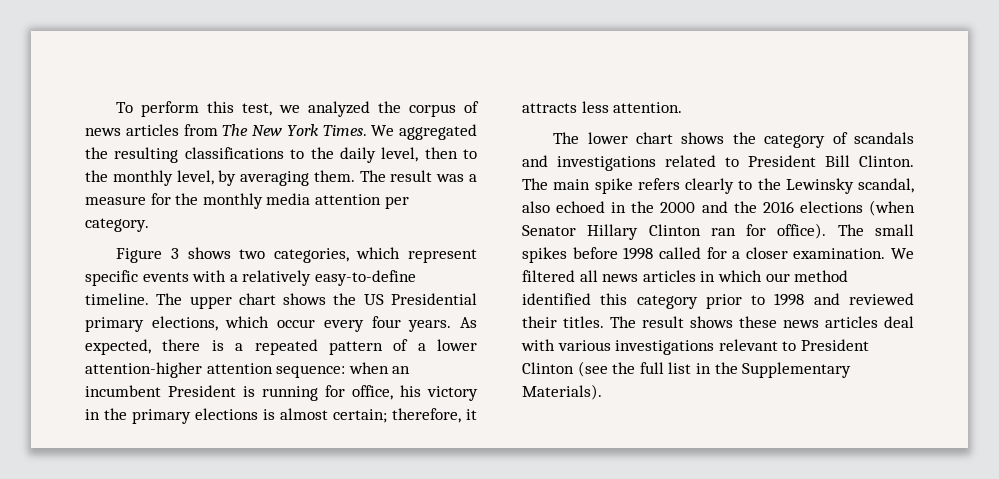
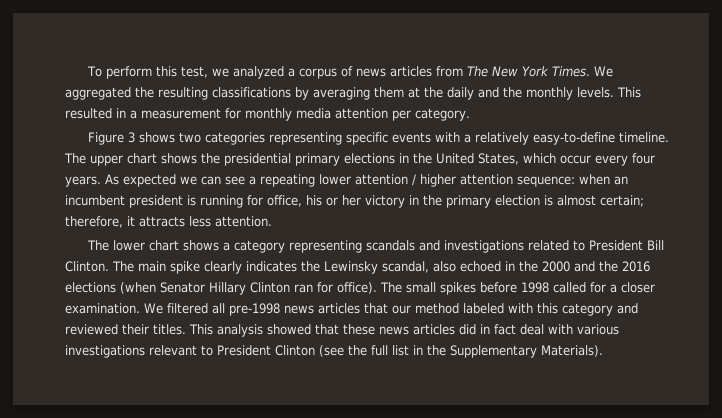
[378,101,402,113] the -> [287,68,295,77] a
[290,147,477,163] [85,170,477,186] [85,193,199,205] to the daily level, then to the monthly level, by averaging them. The result was a measure for the -> [295,87,641,100] [65,108,241,119] by averaging them at the daily and the monthly levels. This resulted in a measurement for
[273,247,478,263] categories, which represent -> [204,132,342,145] categories representing
[363,293,477,305] [85,316,218,332] US Presidential primary elections, -> [224,153,519,166] presidential primary elections in the United States,
[85,339,477,355] [85,362,202,378] expected, there is a repeated pattern of a lower attention-higher -> [123,174,456,187] expected we can see a repeating lower attention / higher
[168,385,236,397] President -> [129,195,183,208] president
(421, 391) none -> [326,195,361,206] or her
[195,408,258,420] elections -> [495,195,540,206] election
[732,132,848,148] the category of -> [222,240,362,253] a category representing
[637,178,753,194] refers clearly to -> [204,261,297,274] clearly indicates
[602,270,849,282] [522,293,914,309] [522,316,878,328] news articles in which our method identified this category prior to 1998 and reviewed their titles. The result shows these news articles -> [229,303,638,316] [65,324,516,337] pre-1998 news articles that our method labeled with this category and reviewed their titles. This analysis showed that these news articles did in fact

